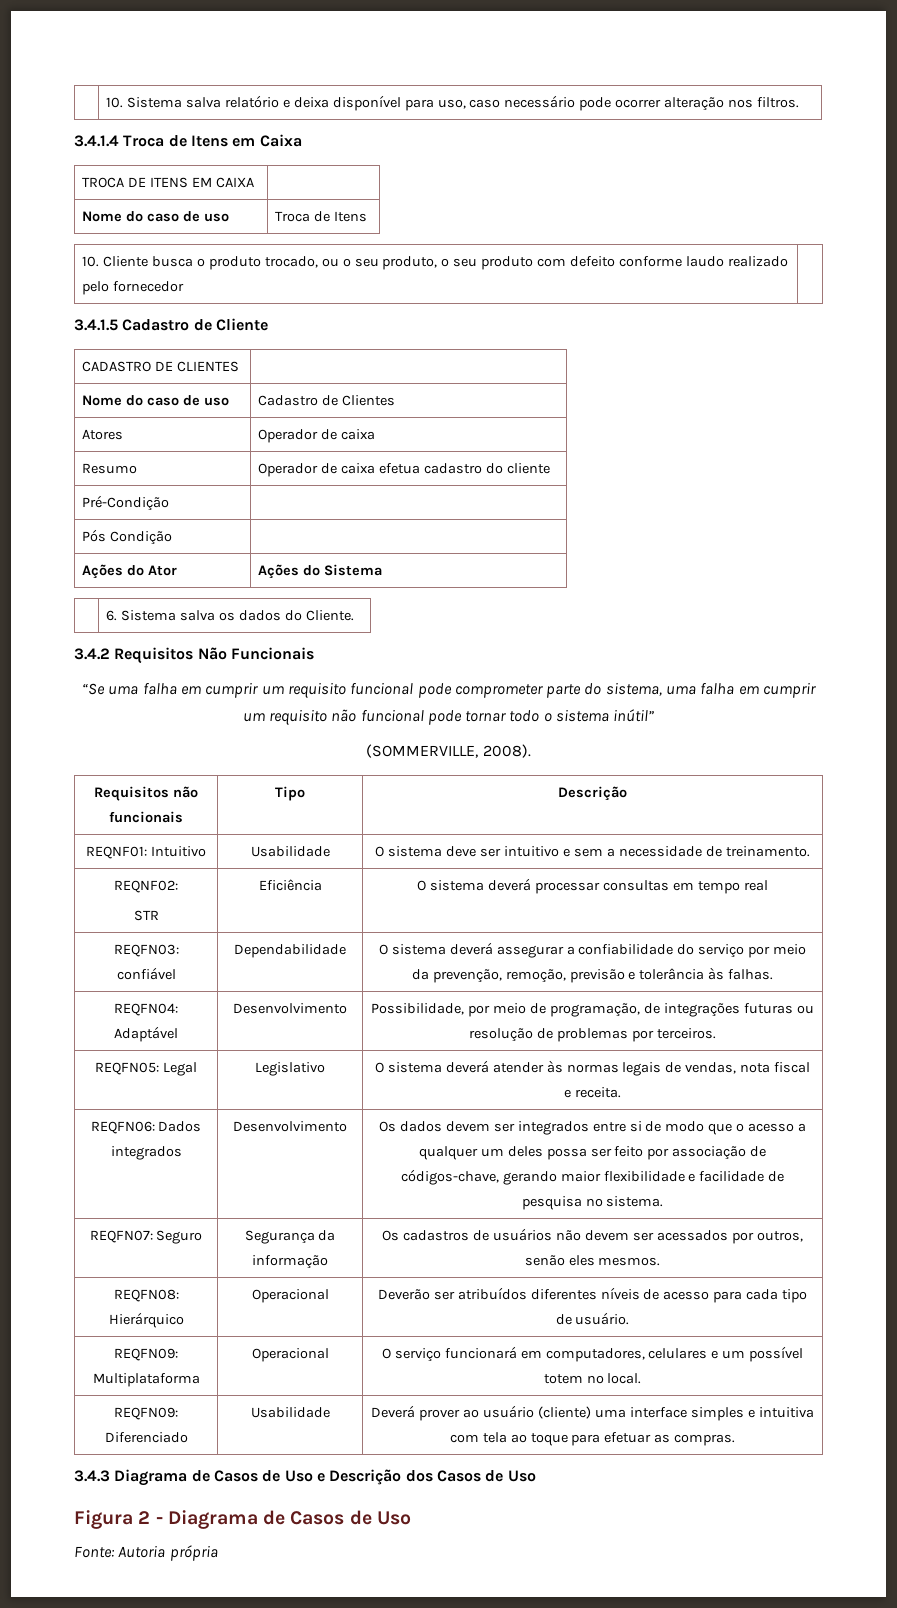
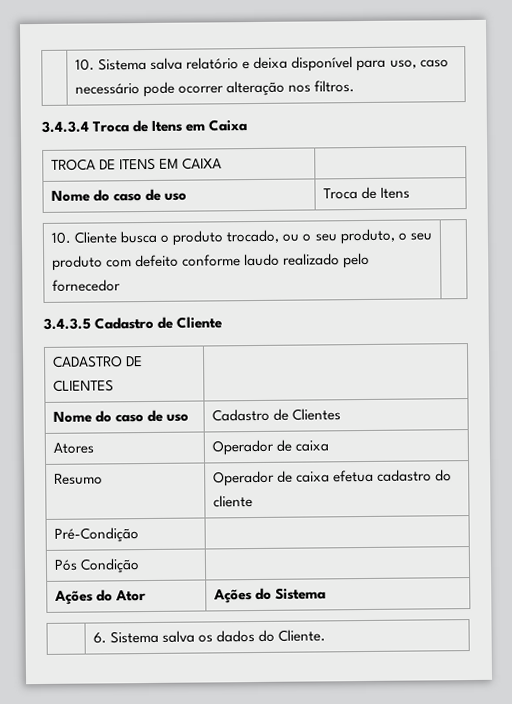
[74,135,119,147] 3.4.1.4 -> [41,120,89,133] 3.4.3.4
[74,319,118,331] 3.4.1.5 -> [43,317,91,330] 3.4.3.5
[74,647,314,664] [81,682,817,698] [242,709,655,725] [366,744,531,758] [94,786,198,801] [109,811,183,823] [275,786,305,801] [558,786,627,801] [86,846,206,859] [250,846,330,857] [375,846,810,857] [114,880,178,893] [133,910,159,921] [258,879,322,891] [417,878,768,894] [113,944,179,957] [116,967,176,980] [234,944,346,958] [378,942,807,958] [411,967,774,983] [114,1003,178,1016] [114,1026,178,1042] [233,1003,347,1014] [371,1003,814,1017] [469,1028,716,1042] [95,1062,197,1076] [255,1062,325,1076] [374,1060,811,1076] [564,1087,621,1098] [90,1121,202,1134] [110,1146,182,1160] [233,1121,347,1132] [379,1121,806,1135] [418,1146,767,1160] [400,1169,785,1185] [521,1196,664,1210] [89,1230,203,1244] [244,1230,336,1244] [252,1255,328,1269] [382,1228,803,1244] [524,1255,661,1266] [113,1289,179,1302] [108,1312,184,1328] [251,1289,329,1303] [377,1287,808,1303] [555,1312,630,1325] [114,1348,178,1361] [92,1373,200,1387] [251,1348,329,1362] [381,1346,804,1362] [543,1373,642,1384] [114,1407,178,1420] [104,1432,188,1443] [250,1407,330,1418] [371,1405,814,1421] [449,1432,736,1446] [74,1469,536,1486] [74,1510,411,1529] [74,1545,218,1561] // 3.4.2 Requisitos Não Funcionais // “Se uma falha em cumprir um requisito funcional pode comprometer parte do sistema, uma falha em cumprir um requisito não funcional pode tornar todo o sistema inútil” // (SOMMERVILLE, 2008). // Requisitos não funcionais | Tipo | Descrição // REQNF01: Intuitivo | Usabilidade | O sistema deve ser intuitivo e sem a necessidade de treinamento. // REQNF02: // STR | Eficiência | O sistema deverá processar consultas em tempo real // REQFN03: confiável | Dependabilidade | O sistema deverá assegurar a confiabilidade do serviço por meio da prevenção, remoção, previsão e tolerância às falhas. // REQFN04: Adaptável | Desenvolvimento | Possibilidade, por meio de programação, de integrações futuras ou resolução de problemas por terceiros. // REQFN05: Legal | Legislativo | O sistema deverá atender às normas legais de vendas, nota fiscal e receita. // REQFN06: Dados integrados | Desenvolvimento | Os dados devem ser integrados entre si de modo que o acesso a qualquer um deles possa ser feito por associação de códigos-chave, gerando maior flexibilidade e facilidade de pesquisa no sistema. // REQFN07: Seguro | Segurança da informação | Os cadastros de usuários não devem ser acessados por outros, senão eles mesmos. // REQFN08: Hierárquico | Operacional | Deverão ser atribuídos diferentes níveis de acesso para cada tipo de usuário. // REQFN09: Multiplataforma | Operacional | O serviço funcionará em computadores, celulares e um possível totem no local. // REQFN09: Diferenciado | Usabilidade | Deverá prover ao usuário (cliente) uma interface simples e intuitiva com tela ao toque para efetuar as compras. // 3.4.3 Diagrama de Casos de Uso e Descrição dos Casos de Uso // Figura 2 - Diagrama de Casos de Uso // Fonte: Autoria própria -> (327, 635) none

